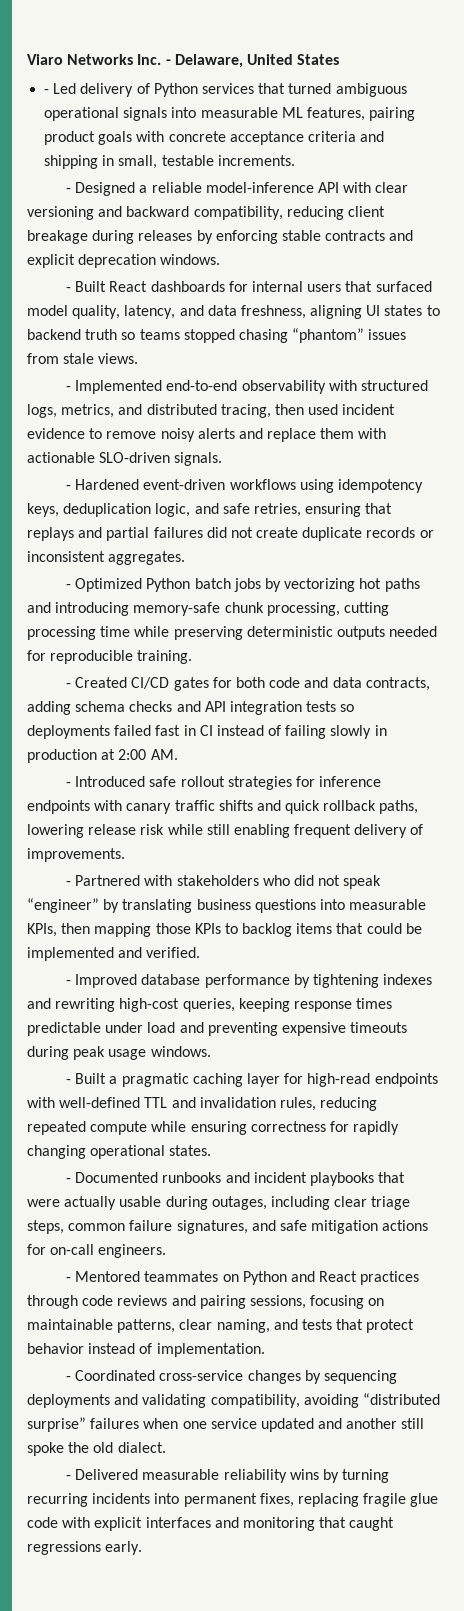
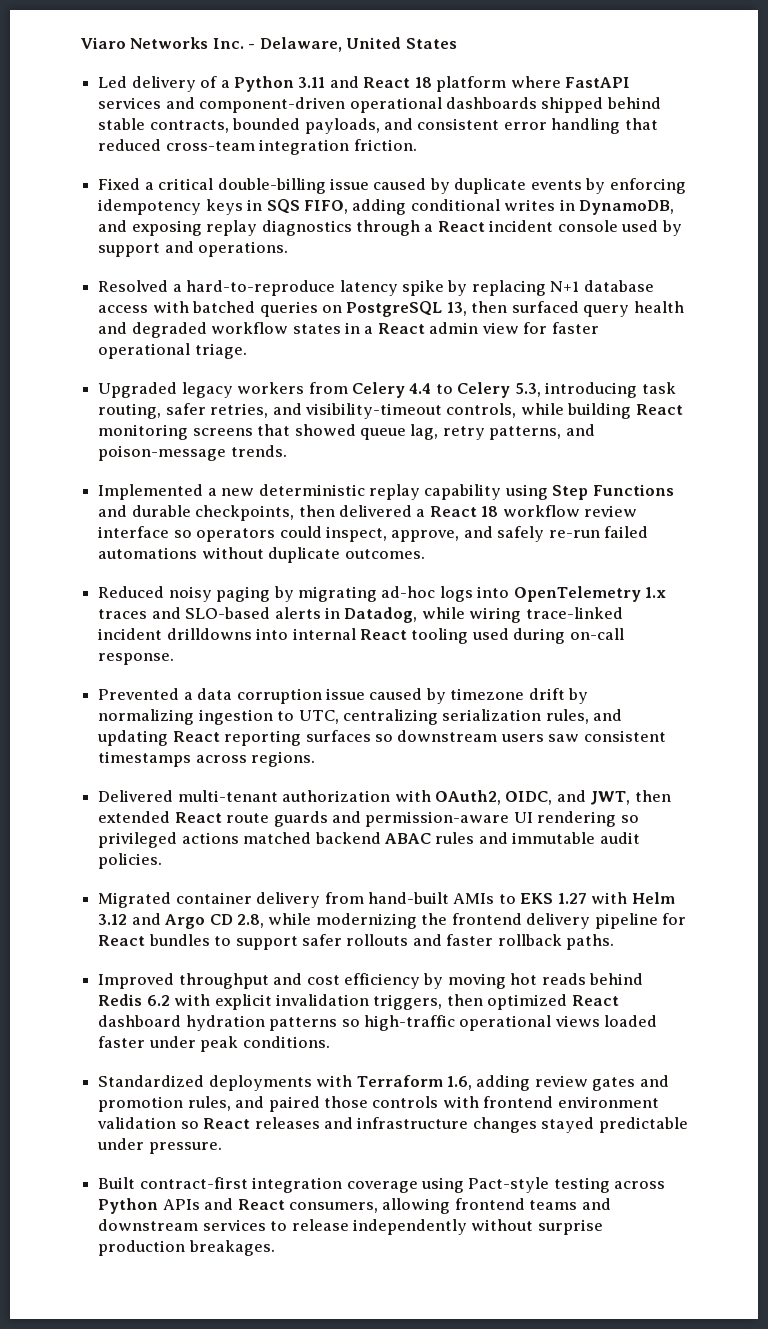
[44,89,50,94] - -> (457, 43) none
[153,83,407,97] [44,107,416,121] [44,131,385,145] [44,155,295,169] [66,182,409,196] [27,206,385,220] [27,230,414,244] [27,254,221,268] [66,281,432,292] [27,305,440,319] [27,328,407,343] [27,353,139,364] [66,380,428,394] [27,404,396,418] [27,428,387,442] [27,452,223,466] [66,479,423,493] [27,503,393,517] [27,527,434,541] [27,551,186,565] [66,578,420,592] [27,602,389,616] [27,626,438,640] [27,650,193,664] [66,677,430,691] [27,701,355,715] [27,725,387,739] [27,749,178,763] [66,776,382,790] [27,800,419,814] [27,824,424,838] [27,848,125,862] [66,875,382,889] [27,898,427,913] [27,923,422,937] [27,947,201,961] [66,974,433,988] [27,998,393,1012] [27,1022,408,1036] [27,1046,211,1060] [66,1073,438,1087] [27,1097,378,1111] [27,1121,400,1135] [27,1145,212,1159] [66,1172,406,1186] [27,1196,411,1210] [27,1220,429,1234] [27,1244,167,1258] [66,1271,420,1285] [27,1295,385,1309] [27,1319,415,1333] [27,1343,265,1357] [66,1370,397,1384] [27,1393,440,1408] [27,1417,425,1432] [27,1442,166,1456] [66,1469,390,1483] [27,1493,439,1507] [27,1517,395,1531] [27,1541,143,1555] Python services that turned ambiguous operational signals into measurable ML features, pairing product goals with concrete acceptance criteria and shipping in small, testable increments. // - Designed a reliable model-inference API with clear versioning and backward compatibility, reducing client breakage during releases by enforcing stable contracts and explicit deprecation windows. // - Built React dashboards for internal users that surfaced model quality, latency, and data freshness, aligning UI states to backend truth so teams stopped chasing “phantom” issues from stale views. // - Implemented end-to-end observability with structured logs, metrics, and distributed tracing, then used incident evidence to remove noisy alerts and replace them with actionable SLO-driven signals. // - Hardened event-driven workflows using idempotency keys, deduplication logic, and safe retries, ensuring that replays and partial failures did not create duplicate records or inconsistent aggregates. // - Optimized Python batch jobs by vectorizing hot paths and introducing memory-safe chunk processing, cutting processing time while preserving deterministic outputs needed for reproducible training. // - Created CI/CD gates for both code and data contracts, adding schema checks and API integration tests so deployments failed fast in CI instead of failing slowly in production at 2:00 AM. // - Introduced safe rollout strategies for inference endpoints with canary traffic shifts and quick rollback paths, lowering release risk while still enabling frequent delivery of improvements. // - Partnered with stakeholders who did not speak “engineer” by translating business questions into measurable KPIs, then mapping those KPIs to backlog items that could be implemented and verified. // - Improved database performance by tightening indexes and rewriting high-cost queries, keeping response times predictable under load and preventing expensive timeouts during peak usage windows. // - Built a pragmatic caching layer for high-read endpoints with well-defined TTL and invalidation rules, reducing repeated compute while ensuring correctness for rapidly changing operational states. // - Documented runbooks and incident playbooks that were actually usable during outages, including clear triage steps, common failure signatures, and safe mitigation actions for on-call engineers. // - Mentored teammates on Python and React practices through code reviews and pairing sessions, focusing on maintainable patterns, clear naming, and tests that protect behavior instead of implementation. // - Coordinated cross-service changes by sequencing deployments and validating compatibility, avoiding “distributed surprise” failures when one service updated and another still spoke the old dialect. // - Delivered measurable reliability wins by turning recurring incidents into permanent fixes, replacing fragile glue code with explicit interfaces and monitoring that caught regressions early. -> [220,76,631,92] [98,97,661,113] [98,118,658,134] [98,139,417,155] [98,178,686,194] [98,199,675,215] [98,220,682,236] [98,241,289,257] [98,280,654,296] [98,301,684,317] [98,322,599,338] [98,343,247,359] [98,382,676,398] [98,403,683,419] [98,424,595,440] [98,445,287,461] [98,484,674,500] [98,505,638,521] [98,526,649,542] [98,547,425,563] [98,586,667,602] [98,607,623,623] [98,628,624,644] [98,653,175,665] [98,688,589,704] [98,709,623,725] [97,730,666,746] [98,751,316,767] [98,790,671,805] [98,811,639,827] [98,832,640,848] [98,853,163,869] [98,892,675,908] [98,913,687,929] [98,934,615,950] [98,973,644,989] [98,994,619,1010] [98,1015,658,1031] [98,1036,330,1052] [98,1075,669,1091] [98,1096,659,1112] [97,1117,688,1133] [97,1138,222,1154] [98,1177,666,1193] [98,1198,611,1214] [98,1219,603,1235] [98,1240,275,1256] a Python 3.11 and React 18 platform where FastAPI services and component-driven operational dashboards shipped behind stable contracts, bounded payloads, and consistent error handling that reduced cross-team integration friction. // Fixed a critical double-billing issue caused by duplicate events by enforcing idempotency keys in SQS FIFO, adding conditional writes in DynamoDB, and exposing replay diagnostics through a React incident console used by support and operations. // Resolved a hard-to-reproduce latency spike by replacing N+1 database access with batched queries on PostgreSQL 13, then surfaced query health and degraded workflow states in a React admin view for faster operational triage. // Upgraded legacy workers from Celery 4.4 to Celery 5.3, introducing task routing, safer retries, and visibility-timeout controls, while building React monitoring screens that showed queue lag, retry patterns, and poison-message trends. // Implemented a new deterministic replay capability using Step Functions and durable checkpoints, then delivered a React 18 workflow review interface so operators could inspect, approve, and safely re-run failed automations without duplicate outcomes. // Reduced noisy paging by migrating ad-hoc logs into OpenTelemetry 1.x traces and SLO-based alerts in Datadog, while wiring trace-linked incident drilldowns into internal React tooling used during on-call response. // Prevented a data corruption issue caused by timezone drift by normalizing ingestion to UTC, centralizing serialization rules, and updating React reporting surfaces so downstream users saw consistent timestamps across regions. // Delivered multi-tenant authorization with OAuth2, OIDC, and JWT, then extended React route guards and permission-aware UI rendering so privileged actions matched backend ABAC rules and immutable audit policies. // Migrated container delivery from hand-built AMIs to EKS 1.27 with Helm 3.12 and Argo CD 2.8, while modernizing the frontend delivery pipeline for React bundles to support safer rollouts and faster rollback paths. // Improved throughput and cost efficiency by moving hot reads behind Redis 6.2 with explicit invalidation triggers, then optimized React dashboard hydration patterns so high-traffic operational views loaded faster under peak conditions. // Standardized deployments with Terraform 1.6, adding review gates and promotion rules, and paired those controls with frontend environment validation so React releases and infrastructure changes stayed predictable under pressure. // Built contract-first integration coverage using Pact-style testing across Python APIs and React consumers, allowing frontend teams and downstream services to release independently without surprise production breakages.

